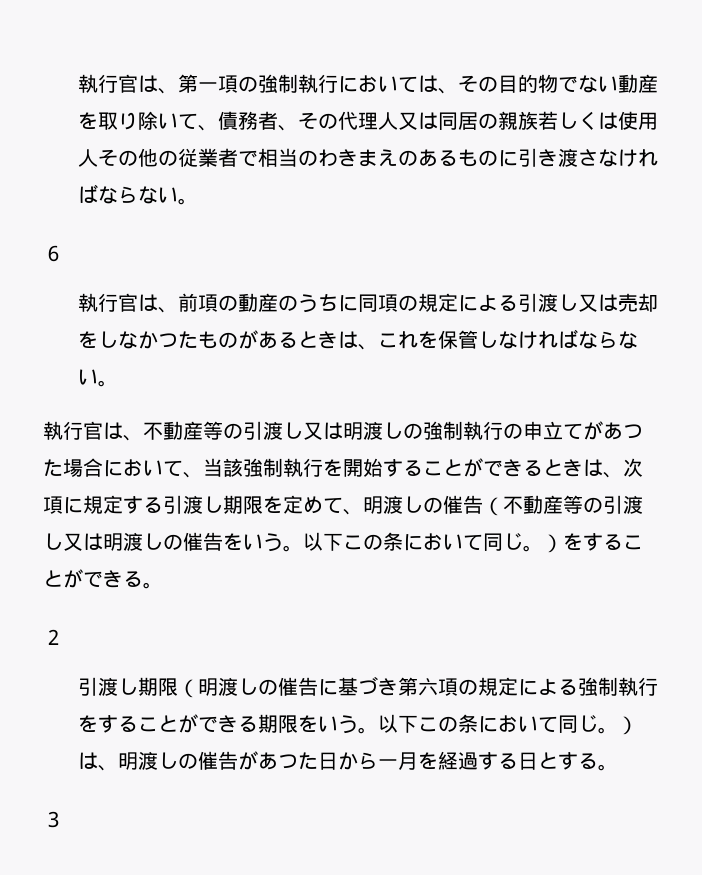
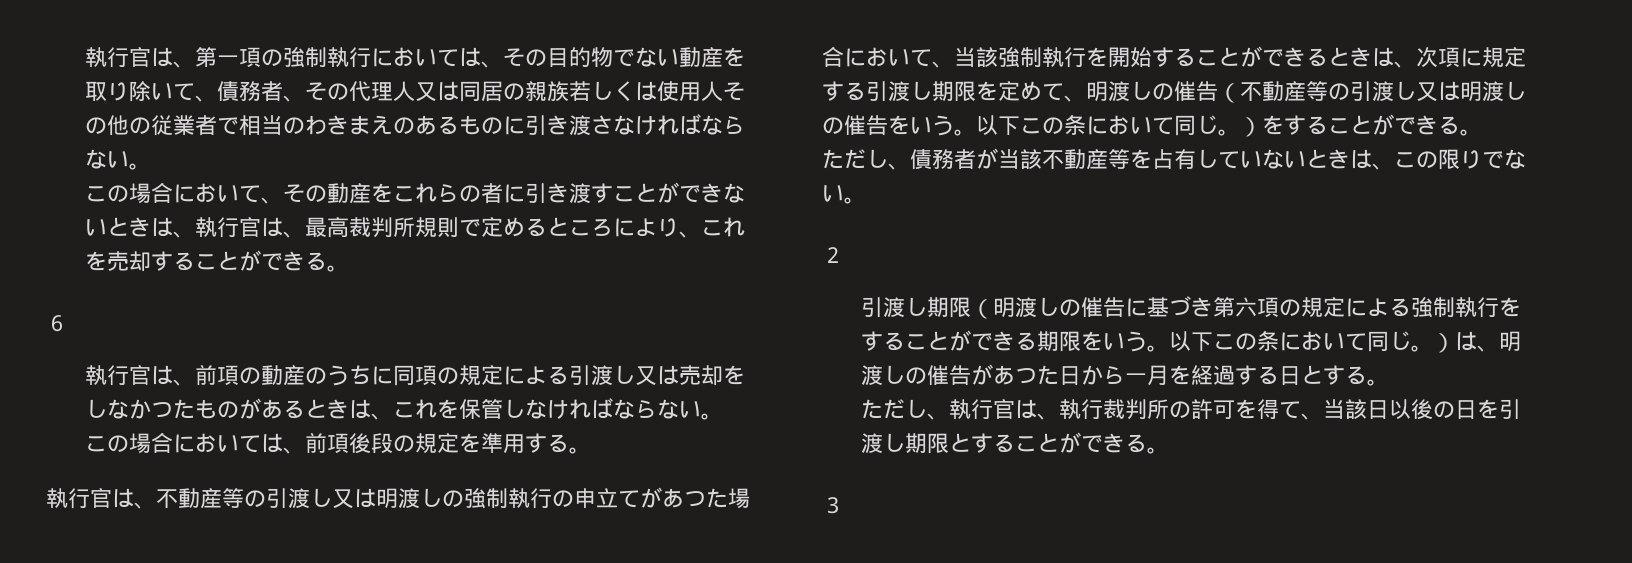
(198, 201) none -> [84,182,745,204] [84,217,745,238] [84,250,349,272] // この場合において、その動産をこれらの者に引き渡すことができないときは、執行官は、最高裁判所規則で定めるところにより、これを売却することができる。
(118, 383) none -> [84,432,591,454] // この場合においては、前項後段の規定を準用する。
(163, 585) none -> [822,148,1526,170] [822,184,866,204] // ただし、債務者が当該不動産等を占有していないときは、この限りでない。
(618, 767) none -> [860,399,1521,420] [860,432,1169,454] // ただし、執行官は、執行裁判所の許可を得て、当該日以後の日を引渡し期限とすることができる。

